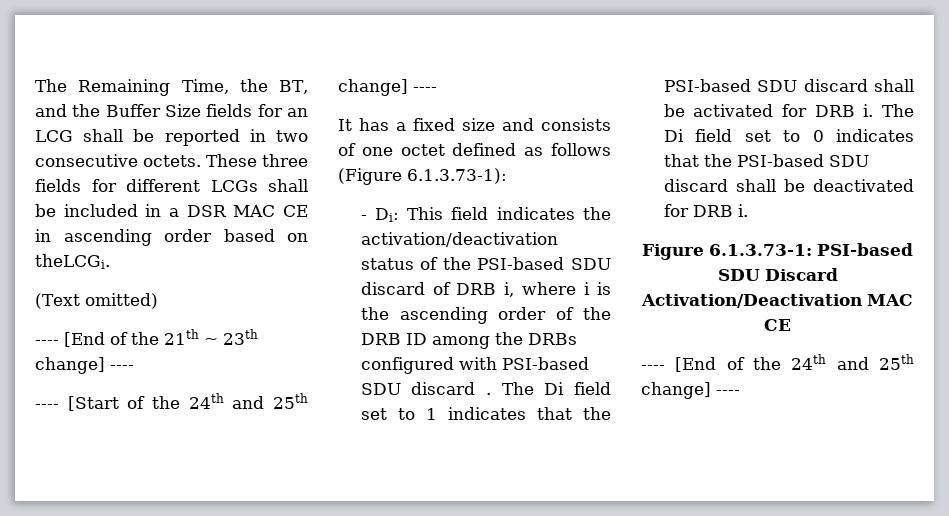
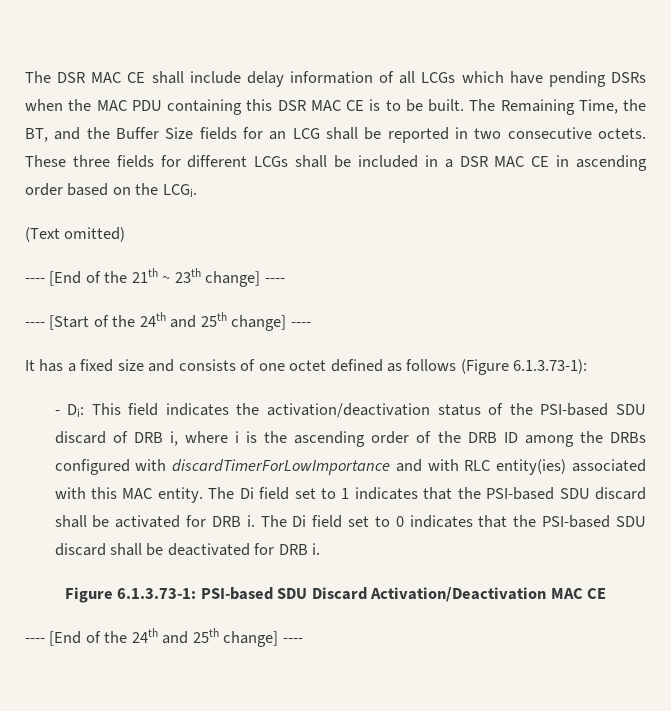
[35,79,67,92] The -> [25,71,646,87] [25,99,496,115] The DSR MAC CE shall include delay information of all LCGs which have pending DSRs when the MAC PDU containing this DSR MAC CE is to be built. The
[35,254,110,269] theLCGi. -> [135,183,197,197] the LCGi.
[501,357,589,370] [360,382,492,395] PSI-based SDU discard . -> [172,459,646,475] [54,487,203,503] discardTimerForLowImportance and with RLC entity(ies) associated with this MAC entity.

